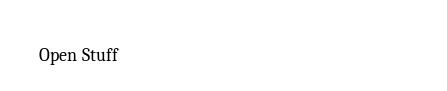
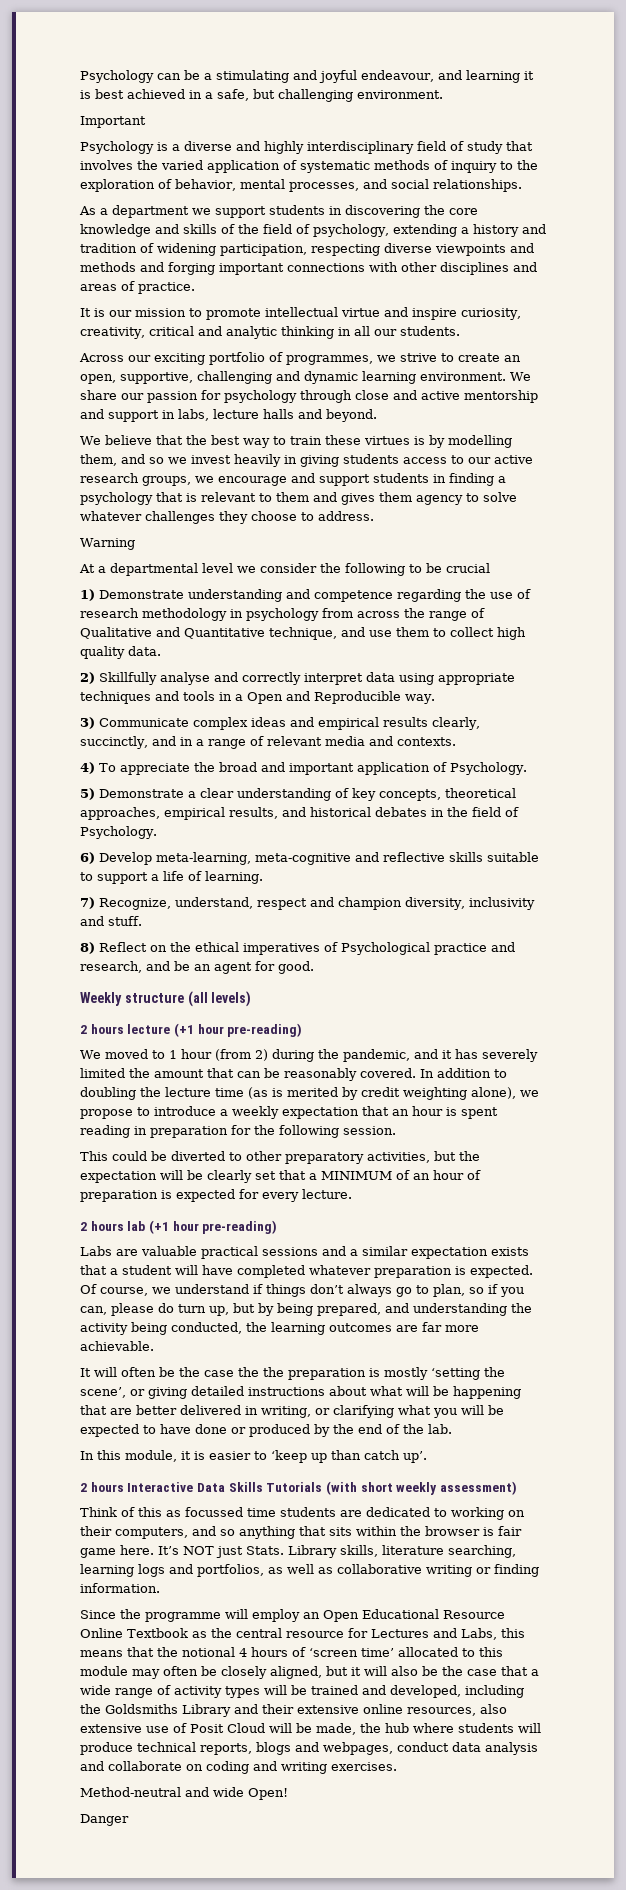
[39,48,119,65] Open Stuff -> [80,70,534,83] [80,89,443,102] [80,116,146,128] [80,141,533,154] [80,160,538,173] [80,179,522,192] [79,205,478,218] [80,224,546,237] [80,243,534,256] [80,262,537,275] [80,281,195,294] [80,307,521,320] [80,326,460,339] [79,352,521,365] [80,371,531,384] [80,390,538,403] [80,409,377,422] [80,435,512,448] [80,454,533,467] [80,473,506,486] [80,492,517,505] [80,511,374,524] [80,538,135,550] [79,563,490,576] [80,589,531,602] [80,608,485,621] [80,627,526,640] [80,646,161,659] [80,672,515,685] [80,691,435,704] [80,717,480,730] [80,736,456,749] [80,762,527,775] [80,788,516,801] [80,807,519,820] [80,826,157,839] [80,852,539,865] [80,871,263,884] [80,897,535,910] [80,916,142,926] [80,942,515,955] [80,961,314,974] [80,991,252,1007] [80,1023,303,1037] [80,1049,538,1062] [80,1068,507,1081] [80,1087,539,1100] [80,1106,498,1119] [80,1125,396,1138] [80,1151,480,1164] [80,1170,481,1183] [80,1189,352,1202] [80,1220,278,1234] [80,1246,529,1259] [80,1265,533,1278] [80,1284,524,1297] [80,1303,532,1316] [80,1322,479,1335] [80,1341,154,1351] [80,1367,505,1380] [80,1386,521,1399] [80,1405,504,1418] [80,1424,452,1437] [80,1450,427,1463] [80,1481,517,1495] [80,1507,525,1520] [80,1526,522,1539] [80,1545,516,1558] [80,1564,539,1577] [80,1583,160,1593] [80,1609,505,1622] [80,1628,525,1640] [80,1647,503,1657] [80,1666,539,1679] [80,1685,524,1698] [80,1704,507,1717] [80,1723,541,1735] [80,1742,538,1755] [80,1761,397,1774] [80,1787,288,1800] [80,1814,129,1826] Psychology can be a stimulating and joyful endeavour, and learning it is best achieved in a safe, but challenging environment. // Important // Psychology is a diverse and highly interdisciplinary field of study that involves the varied application of systematic methods of inquiry to the exploration of behavior, mental processes, and social relationships. // As a department we support students in discovering the core knowledge and skills of the field of psychology, extending a history and tradition of widening participation, respecting diverse viewpoints and methods and forging important connections with other disciplines and areas of practice. // It is our mission to promote intellectual virtue and inspire curiosity, creativity, critical and analytic thinking in all our students. // Across our exciting portfolio of programmes, we strive to create an open, supportive, challenging and dynamic learning environment. We share our passion for psychology through close and active mentorship and support in labs, lecture halls and beyond. // We believe that the best way to train these virtues is by modelling them, and so we invest heavily in giving students access to our active research groups, we encourage and support students in finding a psychology that is relevant to them and gives them agency to solve whatever challenges they choose to address. // Warning // At a departmental level we consider the following to be crucial // 1) Demonstrate understanding and competence regarding the use of research methodology in psychology from across the range of Qualitative and Quantitative technique, and use them to collect high quality data. // 2) Skillfully analyse and correctly interpret data using appropriate techniques and tools in a Open and Reproducible way. // 3) Communicate complex ideas and empirical results clearly, succinctly, and in a range of relevant media and contexts. // 4) To appreciate the broad and important application of Psychology. // 5) Demonstrate a clear understanding of key concepts, theoretical approaches, empirical results, and historical debates in the field of Psychology. // 6) Develop meta-learning, meta-cognitive and reflective skills suitable to support a life of learning. // 7) Recognize, understand, respect and champion diversity, inclusivity and stuff. // 8) Reflect on the ethical imperatives of Psychological practice and research, and be an agent for good. // Weekly structure (all levels) // 2 hours lecture (+1 hour pre-reading) // We moved to 1 hour (from 2) during the pandemic, and it has severely limited the amount that can be reasonably covered. In addition to doubling the lecture time (as is merited by credit weighting alone), we propose to introduce a weekly expectation that an hour is spent reading in preparation for the following session. // This could be diverted to other preparatory activities, but the expectation will be clearly set that a MINIMUM of an hour of preparation is expected for every lecture. // 2 hours lab (+1 hour pre-reading) // Labs are valuable practical sessions and a similar expectation exists that a student will have completed whatever preparation is expected. Of course, we understand if things don’t always go to plan, so if you can, please do turn up, but by being prepared, and understanding the activity being conducted, the learning outcomes are far more achievable. // It will often be the case the the preparation is mostly ‘setting the scene’, or giving detailed instructions about what will be happening that are better delivered in writing, or clarifying what you will be expected to have done or produced by the end of the lab. // In this module, it is easier to ‘keep up than catch up’. // 2 hours Interactive Data Skills Tutorials (with short weekly assessment) // Think of this as focussed time students are dedicated to working on their computers, and so anything that sits within the browser is fair game here. It’s NOT just Stats. Library skills, literature searching, learning logs and portfolios, as well as collaborative writing or finding information. // Since the programme will employ an Open Educational Resource Online Textbook as the central resource for Lectures and Labs, this means that the notional 4 hours of ‘screen time’ allocated to this module may often be closely aligned, but it will also be the case that a wide range of activity types will be trained and developed, including the Goldsmiths Library and their extensive online resources, also extensive use of Posit Cloud will be made, the hub where students will produce technical reports, blogs and webpages, conduct data analysis and collaborate on coding and writing exercises. // Method-neutral and wide Open! // Danger

